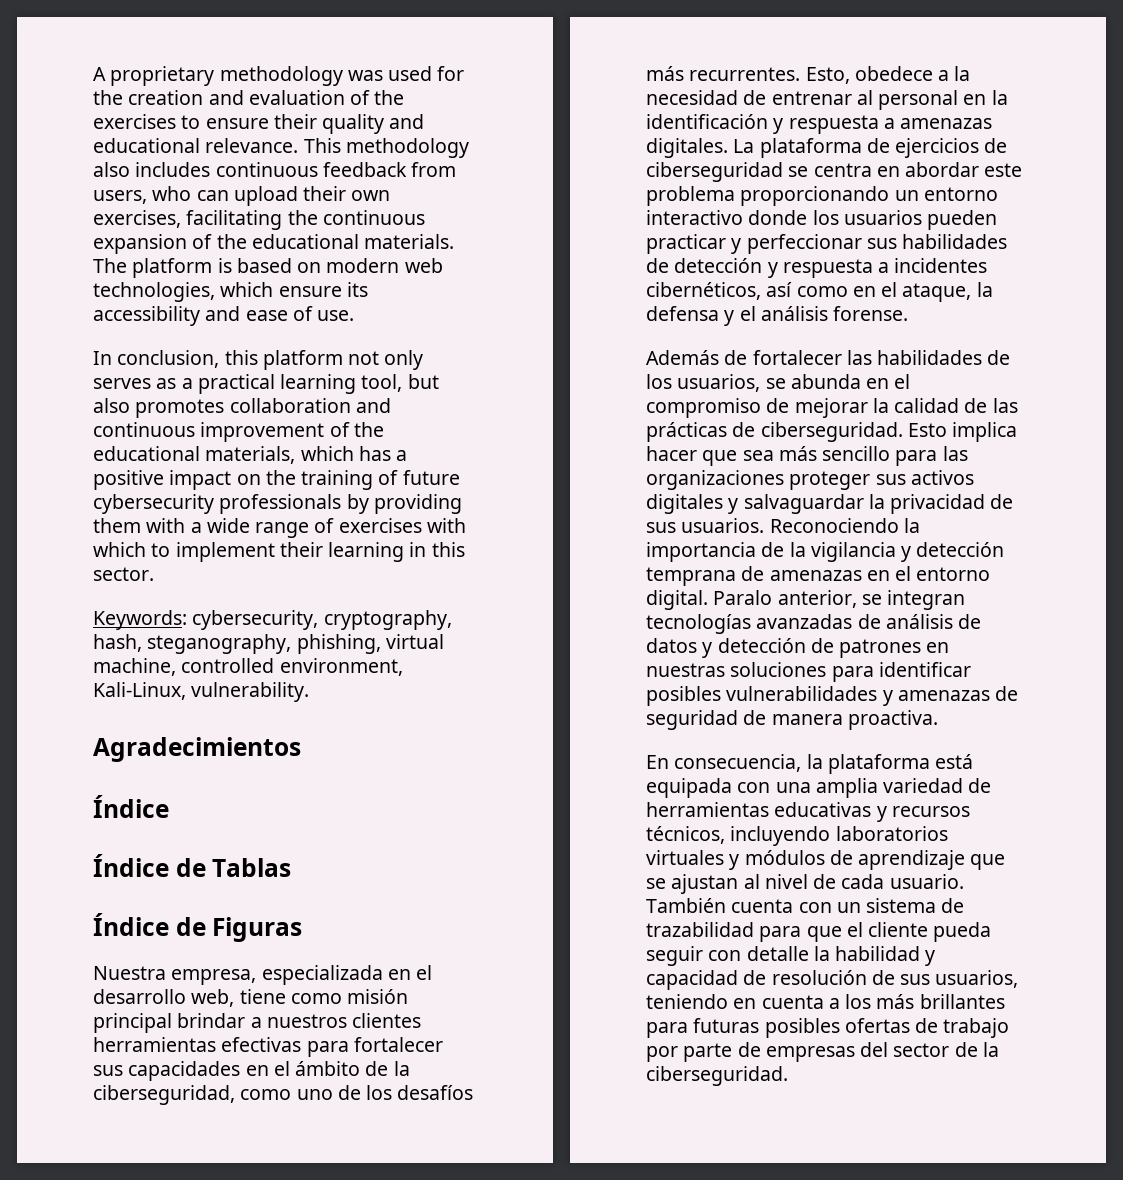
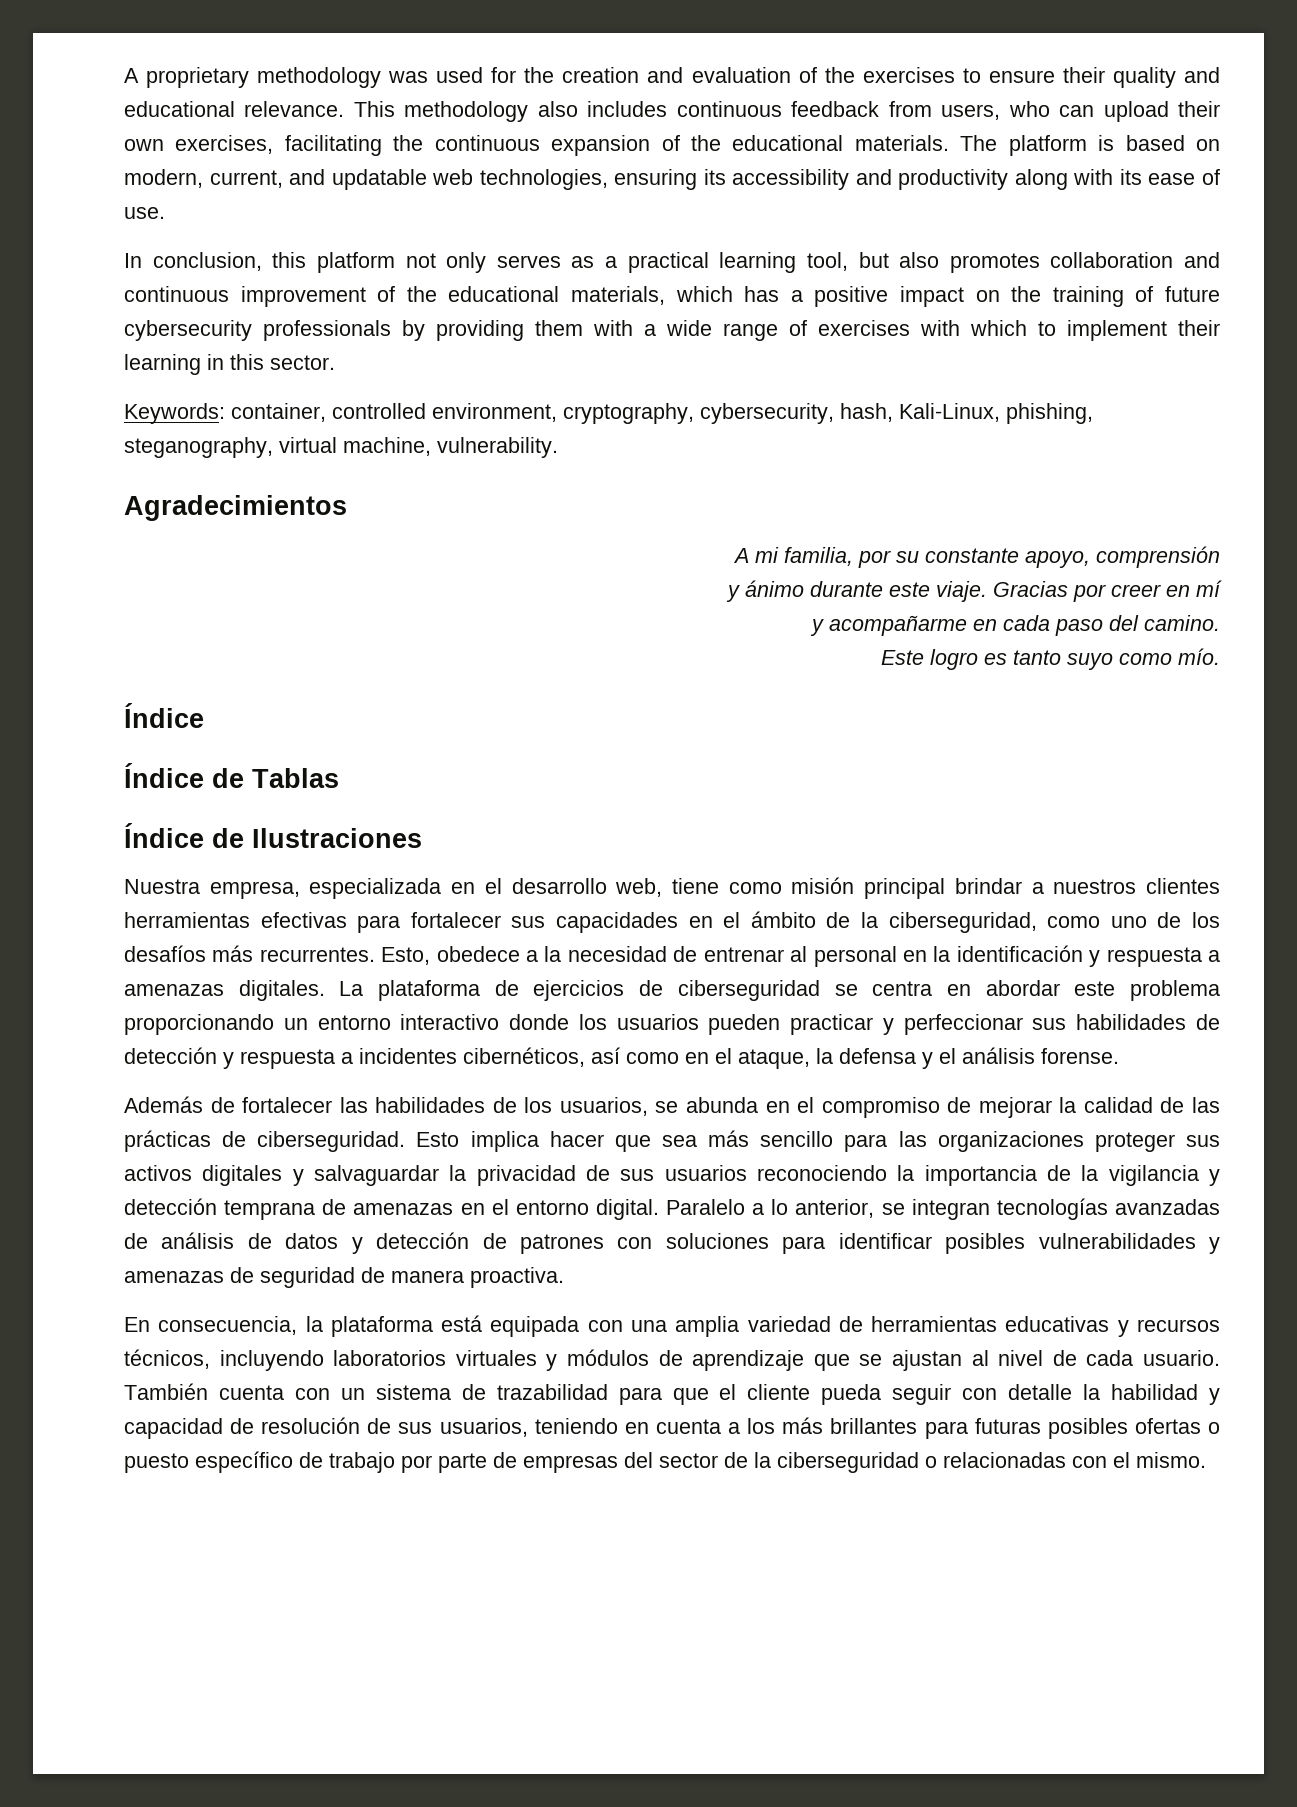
[326,258,443,273] [93,282,368,302] [93,306,241,326] modern web technologies, which ensure its accessibility and -> [124,169,1142,190] modern, current, and updatable web technologies, ensuring its accessibility and productivity along with its
[192,610,452,630] [93,634,444,654] [93,658,403,676] [93,682,310,702] [93,737,301,762] cybersecurity, cryptography, hash, steganography, phishing, virtual machine, controlled environment, Kali-Linux, vulnerability. // Agradecimientos -> [231,403,1093,424] [124,437,558,458] [124,495,347,521] [733,546,1220,568] [726,580,1222,602] [810,615,1220,636] [881,648,1220,670] container, controlled environment, cryptography, cybersecurity, hash, Kali-Linux, phishing, steganography, virtual machine, vulnerability. // Agradecimientos // A mi familia, por su constante apoyo, comprensión // y ánimo durante este viaje. Gracias por creer en mí // y acompañarme en cada paso del camino. // Este logro es tanto suyo como mío.
[212,917,303,942] Figuras -> [252,828,422,848] Ilustraciones
[681,518,899,533] usuarios. Reconociendo -> [664,1165,887,1181] usuarios reconociendo
[713,590,773,605] Paralo -> [666,1199,789,1215] Paralelo a lo
[926,642,950,653] [646,663,725,677] en nuestras -> [617,1237,653,1249] con
(910, 1025) none -> [1208,1422,1220,1434] [124,1451,293,1473] o puesto específico
[646,1066,788,1086] ciberseguridad. -> [777,1452,1206,1473] ciberseguridad o relacionadas con el mismo.

